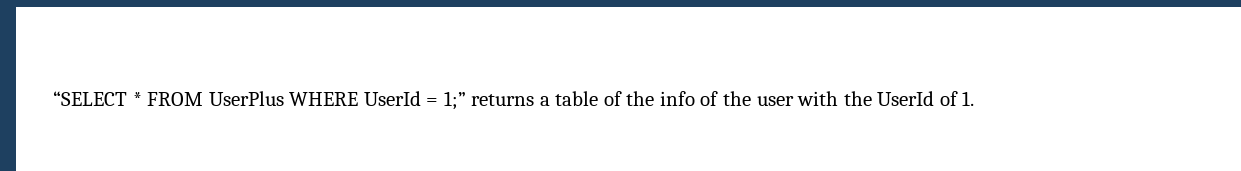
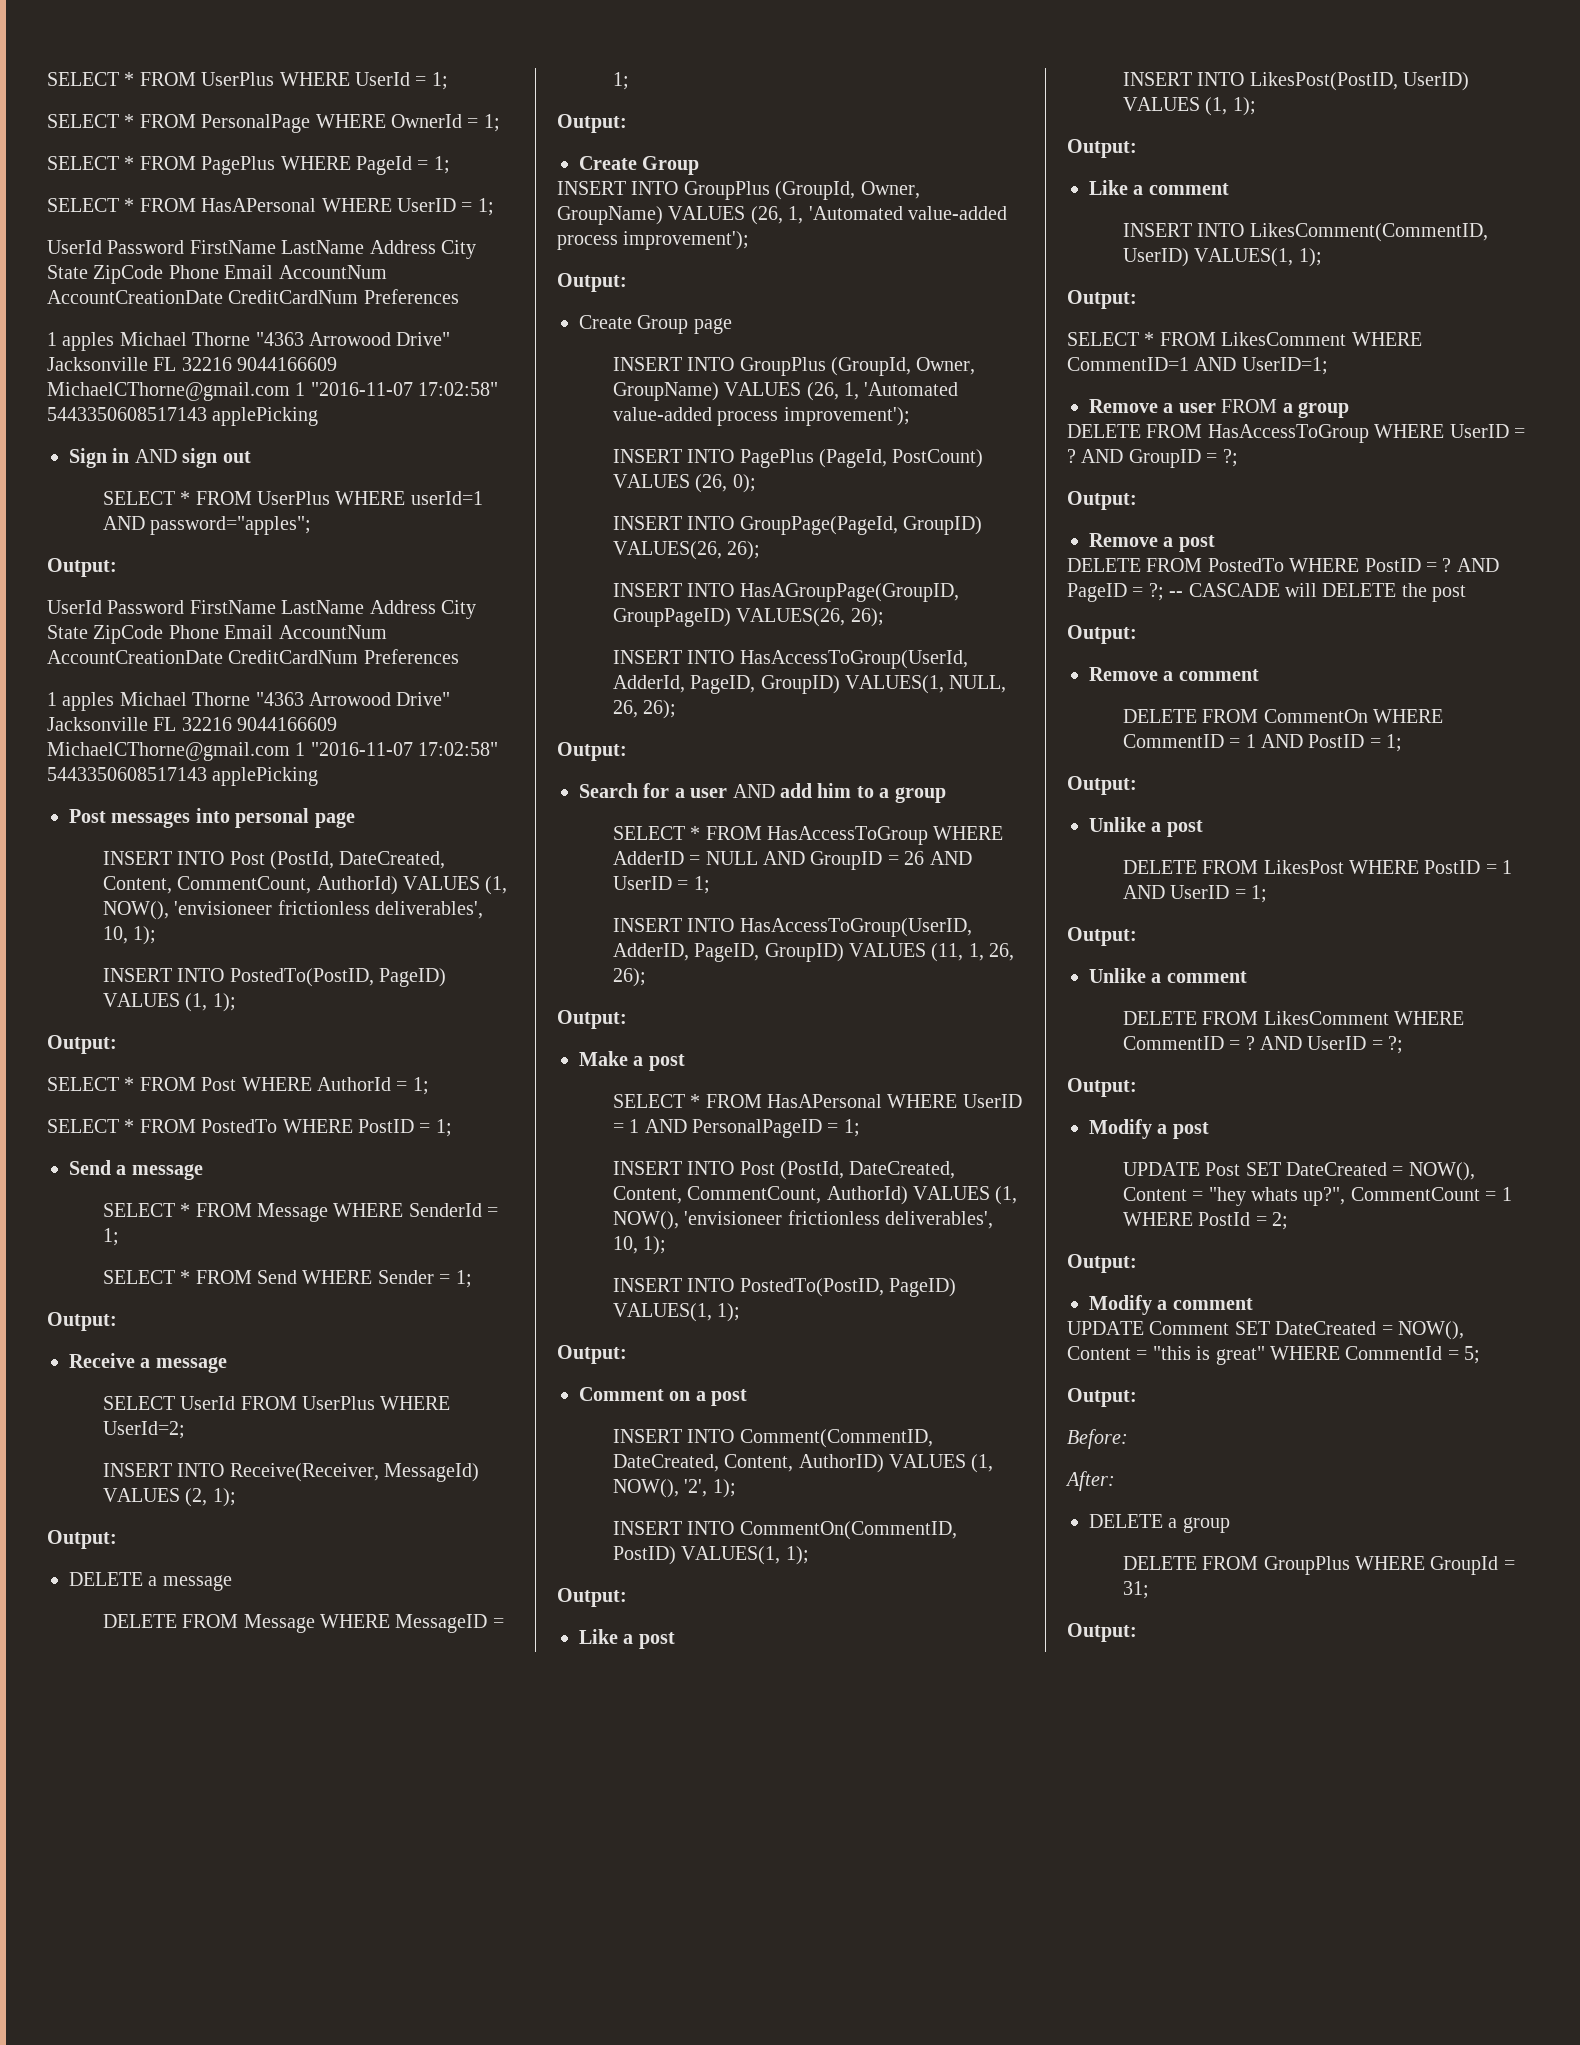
[53,91,127,106] “SELECT -> [47,72,119,86] SELECT
[443,91,975,110] 1;” returns a table of the info of the user with the UserId of 1. -> [431,72,448,90] [47,114,500,133] [47,156,450,175] [47,198,494,216] [47,240,476,259] [47,265,387,284] [47,289,459,304] [47,332,451,351] [47,357,338,371] [47,382,499,401] [47,407,319,426] [69,448,251,468] [102,491,483,505] [102,516,312,535] [47,558,117,577] [47,600,476,619] [47,625,387,644] [47,649,459,664] [47,692,451,711] [47,717,338,731] [47,742,499,761] [47,767,319,786] [69,808,355,828] [102,851,446,870] [102,876,508,895] [102,900,483,920] [102,926,157,945] [102,968,446,987] [102,993,236,1012] [47,1035,117,1054] [47,1077,429,1095] [47,1119,452,1137] [69,1160,203,1180] [102,1203,499,1222] [102,1228,119,1246] [102,1270,472,1288] [47,1312,117,1331] [69,1353,227,1373] [102,1396,451,1410] [102,1421,185,1439] [102,1463,479,1482] [102,1488,236,1507] [47,1530,117,1549] [69,1572,232,1591] [102,1614,504,1633] [612,72,629,90] [557,114,627,133] [579,156,700,175] [557,181,920,200] [557,206,1007,225] [557,231,750,250] [557,273,627,292] [579,315,732,334] [612,357,976,376] [612,382,959,401] [612,407,910,426] [612,449,984,468] [612,474,756,493] [612,516,982,535] [612,541,761,560] [612,583,959,602] [612,608,884,627] [612,650,968,669] [612,675,1007,694] [612,700,677,719] [557,742,627,761] [579,783,946,803] [612,826,1004,845] [612,851,972,870] [612,876,710,894] [612,918,972,937] [612,943,1015,962] [612,968,646,987] [557,1010,627,1029] [579,1051,685,1071] [612,1094,1022,1108] [612,1119,860,1138] [612,1161,956,1180] [612,1186,1018,1205] [612,1210,993,1230] [612,1236,667,1255] [612,1278,956,1297] [612,1303,741,1322] [557,1345,627,1364] [579,1387,748,1406] [612,1429,933,1448] [612,1454,994,1473] [612,1479,736,1498] [612,1521,957,1540] [612,1546,809,1565] [557,1588,627,1607] [579,1629,675,1649] [1122,72,1469,91] [1122,97,1256,116] [1067,139,1137,158] [1089,180,1229,195] [1122,223,1488,242] [1122,248,1322,267] [1067,290,1137,309] [1067,332,1422,346] [1067,357,1328,375] [1089,399,1349,418] [1067,424,1525,443] [1067,449,1238,468] [1067,491,1137,510] [1089,533,1215,552] [1067,558,1499,572] [1067,583,1467,602] [1067,625,1137,644] [1089,667,1259,681] [1122,709,1443,723] [1122,734,1403,752] [1067,776,1137,795] [1089,817,1203,837] [1122,860,1513,874] [1122,885,1267,903] [1067,927,1137,946] [1089,968,1247,983] [1122,1011,1464,1025] [1122,1036,1404,1054] [1067,1078,1137,1097] [1089,1119,1209,1139] [1122,1162,1475,1181] [1122,1187,1512,1206] [1122,1212,1288,1230] [1067,1254,1137,1273] [1089,1295,1253,1315] [1067,1321,1464,1340] [1067,1346,1481,1365] [1067,1388,1137,1407] [1067,1429,1128,1449] [1065,1471,1115,1491] [1089,1514,1230,1533] [1122,1556,1515,1575] [1122,1581,1149,1599] [1067,1623,1137,1642] 1; // SELECT * FROM PersonalPage WHERE OwnerId = 1; // SELECT * FROM PagePlus WHERE PageId = 1; // SELECT * FROM HasAPersonal WHERE UserID = 1; // UserId Password FirstName LastName Address City State ZipCode Phone Email AccountNum AccountCreationDate CreditCardNum Preferences // 1 apples Michael Thorne "4363 Arrowood Drive" Jacksonville FL 32216 9044166609 MichaelCThorne@gmail.com 1 "2016-11-07 17:02:58" 5443350608517143 applePicking // Sign in AND sign out // SELECT * FROM UserPlus WHERE userId=1 AND password="apples"; // Output: // UserId Password FirstName LastName Address City State ZipCode Phone Email AccountNum AccountCreationDate CreditCardNum Preferences // 1 apples Michael Thorne "4363 Arrowood Drive" Jacksonville FL 32216 9044166609 MichaelCThorne@gmail.com 1 "2016-11-07 17:02:58" 5443350608517143 applePicking // Post messages into personal page // INSERT INTO Post (PostId, DateCreated, Content, CommentCount, AuthorId) VALUES (1, NOW(), 'envisioneer frictionless deliverables', 10, 1); // INSERT INTO PostedTo(PostID, PageID) VALUES (1, 1); // Output: // SELECT * FROM Post WHERE AuthorId = 1; // SELECT * FROM PostedTo WHERE PostID = 1; // Send a message // SELECT * FROM Message WHERE SenderId = 1; // SELECT * FROM Send WHERE Sender = 1; // Output: // Receive a message // SELECT UserId FROM UserPlus WHERE UserId=2; // INSERT INTO Receive(Receiver, MessageId) VALUES (2, 1); // Output: // DELETE a message // DELETE FROM Message WHERE MessageID = 1; // Output: // Create Group // INSERT INTO GroupPlus (GroupId, Owner, GroupName) VALUES (26, 1, 'Automated value-added process improvement'); // Output: // Create Group page // INSERT INTO GroupPlus (GroupId, Owner, GroupName) VALUES (26, 1, 'Automated value-added process improvement'); // INSERT INTO PagePlus (PageId, PostCount) VALUES (26, 0); // INSERT INTO GroupPage(PageId, GroupID) VALUES(26, 26); // INSERT INTO HasAGroupPage(GroupID, GroupPageID) VALUES(26, 26); // INSERT INTO HasAccessToGroup(UserId, AdderId, PageID, GroupID) VALUES(1, NULL, 26, 26); // Output: // Search for a user AND add him to a group // SELECT * FROM HasAccessToGroup WHERE AdderID = NULL AND GroupID = 26 AND UserID = 1; // INSERT INTO HasAccessToGroup(UserID, AdderID, PageID, GroupID) VALUES (11, 1, 26, 26); // Output: // Make a post // SELECT * FROM HasAPersonal WHERE UserID = 1 AND PersonalPageID = 1; // INSERT INTO Post (PostId, DateCreated, Content, CommentCount, AuthorId) VALUES (1, NOW(), 'envisioneer frictionless deliverables', 10, 1); // INSERT INTO PostedTo(PostID, PageID) VALUES(1, 1); // Output: // Comment on a post // INSERT INTO Comment(CommentID, DateCreated, Content, AuthorID) VALUES (1, NOW(), '2', 1); // INSERT INTO CommentOn(CommentID, PostID) VALUES(1, 1); // Output: // Like a post // INSERT INTO LikesPost(PostID, UserID) VALUES (1, 1); // Output: // Like a comment // INSERT INTO LikesComment(CommentID, UserID) VALUES(1, 1); // Output: // SELECT * FROM LikesComment WHERE CommentID=1 AND UserID=1; // Remove a user FROM a group // DELETE FROM HasAccessToGroup WHERE UserID = ? AND GroupID = ?; // Output: // Remove a post // DELETE FROM PostedTo WHERE PostID = ? AND PageID = ?; -- CASCADE will DELETE the post // Output: // Remove a comment // DELETE FROM CommentOn WHERE CommentID = 1 AND PostID = 1; // Output: // Unlike a post // DELETE FROM LikesPost WHERE PostID = 1 AND UserID = 1; // Output: // Unlike a comment // DELETE FROM LikesComment WHERE CommentID = ? AND UserID = ?; // Output: // Modify a post // UPDATE Post SET DateCreated = NOW(), Content = "hey whats up?", CommentCount = 1 WHERE PostId = 2; // Output: // Modify a comment // UPDATE Comment SET DateCreated = NOW(), Content = "this is great" WHERE CommentId = 5; // Output: // Before: // After: // DELETE a group // DELETE FROM GroupPlus WHERE GroupId = 31; // Output:

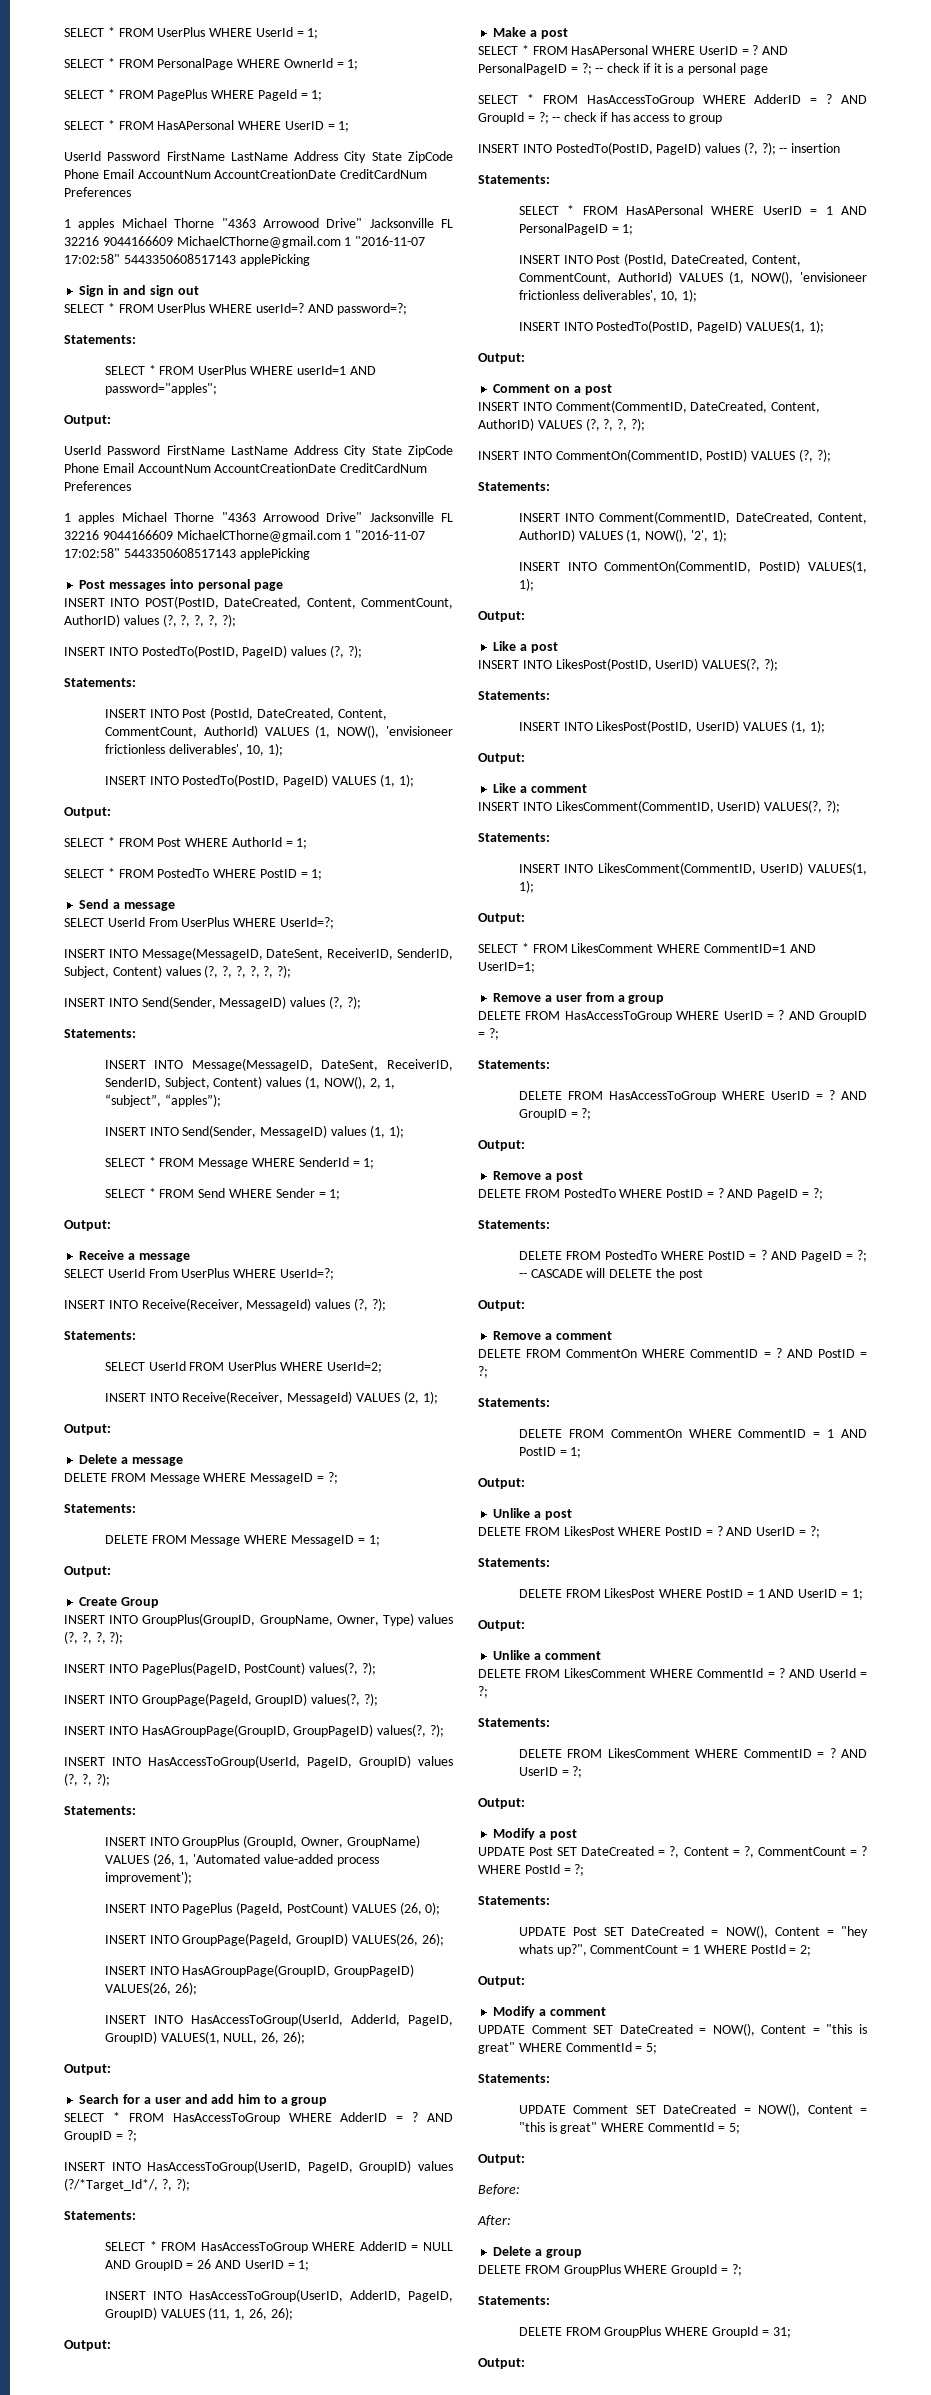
[134,449,177,463] AND -> [122,285,146,295] and
(251, 457) none -> [64,303,408,315] [64,335,136,344] // SELECT * FROM UserPlus WHERE userId=? AND password=?; // Statements:
(355, 820) none -> [64,596,453,609] [64,614,236,627] [64,645,362,658] [64,678,136,687] // INSERT INTO POST(PostID, DateCreated, Content, CommentCount, AuthorID) values (?, ?, ?, ?, ?); // INSERT INTO PostedTo(PostID, PageID) values (?, ?); // Statements:
(203, 1172) none -> [64,917,334,929] [64,947,454,960] [64,965,292,978] [64,996,361,1009] [64,1029,136,1038] [104,1058,454,1071] [104,1076,396,1089] [104,1094,221,1107] [104,1125,404,1138] // SELECT UserId From UserPlus WHERE UserId=?; // INSERT INTO Message(MessageID, DateSent, ReceiverID, SenderID, Subject, Content) values (?, ?, ?, ?, ?, ?); // INSERT INTO Send(Sender, MessageID) values (?, ?); // Statements: // INSERT INTO Message(MessageID, DateSent, ReceiverID, SenderID, Subject, Content) values (1, NOW(), 2, 1, “subject”, “apples”); // INSERT INTO Send(Sender, MessageID) values (1, 1);
(227, 1365) none -> [64,1268,334,1280] [64,1298,386,1311] [64,1331,136,1340] // SELECT UserId From UserPlus WHERE UserId=?; // INSERT INTO Receive(Receiver, MessageId) values (?, ?); // Statements:
[69,1572,232,1591] DELETE a message -> [79,1454,183,1466] [64,1472,338,1484] [64,1504,136,1513] Delete a message // DELETE FROM Message WHERE MessageID = ?; // Statements:
[683,181,920,200] [557,206,1007,225] [557,231,750,250] [557,273,627,292] [579,315,732,334] GroupPlus (GroupId, Owner, GroupName) VALUES (26, 1, 'Automated value-added process improvement'); // Output: // Create Group page -> [142,1613,454,1626] [64,1631,124,1644] [64,1662,376,1675] [64,1693,378,1706] [64,1724,444,1737] [64,1755,453,1768] [64,1773,110,1786] [64,1806,136,1815] GroupPlus(GroupID, GroupName, Owner, Type) values (?, ?, ?, ?); // INSERT INTO PagePlus(PageID, PostCount) values(?, ?); // INSERT INTO GroupPage(PageId, GroupID) values(?, ?); // INSERT INTO HasAGroupPage(GroupID, GroupPageID) values(?, ?); // INSERT INTO HasAccessToGroup(UserId, PageID, GroupID) values (?, ?, ?); // Statements:
[732,784,775,798] AND -> [184,2094,208,2104] and
(946, 795) none -> [64,2112,453,2124] [64,2130,137,2142] [64,2160,454,2173] [64,2178,190,2191] [64,2211,136,2220] // SELECT * FROM HasAccessToGroup WHERE AdderID = ? AND GroupID = ?; // INSERT INTO HasAccessToGroup(UserID, PageID, GroupID) values (?/*Target_Id*/, ?, ?); // Statements:
(685, 1062) none -> [478,45,789,55] [478,63,768,75] [478,94,867,106] [478,112,723,124] [478,142,841,155] [478,175,550,184] // SELECT * FROM HasAPersonal WHERE UserID = ? AND PersonalPageID = ?; -- check if it is a personal page // SELECT * FROM HasAccessToGroup WHERE AdderID = ? AND GroupId = ?; -- check if has access to group // INSERT INTO PostedTo(PostID, PageID) values (?, ?); -- insertion // Statements:
(748, 1397) none -> [478,400,821,413] [478,418,645,431] [478,449,831,462] [478,482,550,491] // INSERT INTO Comment(CommentID, DateCreated, Content, AuthorID) VALUES (?, ?, ?, ?); // INSERT INTO CommentOn(CommentID, PostID) VALUES (?, ?); // Statements:
(675, 1640) none -> [478,658,778,671] [478,691,550,700] // INSERT INTO LikesPost(PostID, UserID) VALUES(?, ?); // Statements:
(1229, 189) none -> [478,800,840,813] [478,833,550,842] // INSERT INTO LikesComment(CommentID, UserID) VALUES(?, ?); // Statements:
[1221,399,1278,413] FROM -> [585,992,614,1002] from
(1238, 458) none -> [478,1060,550,1069] [518,1090,867,1102] [518,1108,592,1120] // Statements: // DELETE FROM HasAccessToGroup WHERE UserID = ? AND GroupID = ?;
(1164, 592) none -> [478,1220,550,1229] [518,1250,868,1262] // Statements: // DELETE FROM PostedTo WHERE PostID = ? AND PageID = ?;
(1259, 675) none -> [478,1348,867,1358] [478,1366,488,1378] [478,1398,550,1407] // DELETE FROM CommentOn WHERE CommentID = ? AND PostID = ?; // Statements:
(1203, 828) none -> [478,1526,820,1538] [478,1558,550,1567] // DELETE FROM LikesPost WHERE PostID = ? AND UserID = ?; // Statements:
(1247, 977) none -> [478,1668,867,1678] [478,1686,488,1698] [478,1718,550,1727] // DELETE FROM LikesComment WHERE CommentId = ? AND UserId = ?; // Statements:
(1209, 1130) none -> [478,1846,867,1858] [478,1864,585,1876] [478,1896,550,1905] // UPDATE Post SET DateCreated = ?, Content = ?, CommentCount = ? WHERE PostId = ?; // Statements:
(1481, 1355) none -> [478,2074,550,2083] [518,2103,867,2116] [518,2122,740,2134] // Statements: // UPDATE Comment SET DateCreated = NOW(), Content = "this is great" WHERE CommentId = 5;
[1089,1514,1230,1533] DELETE a group -> [493,2246,582,2258] [478,2264,742,2276] [478,2296,550,2305] Delete a group // DELETE FROM GroupPlus WHERE GroupId = ?; // Statements:

